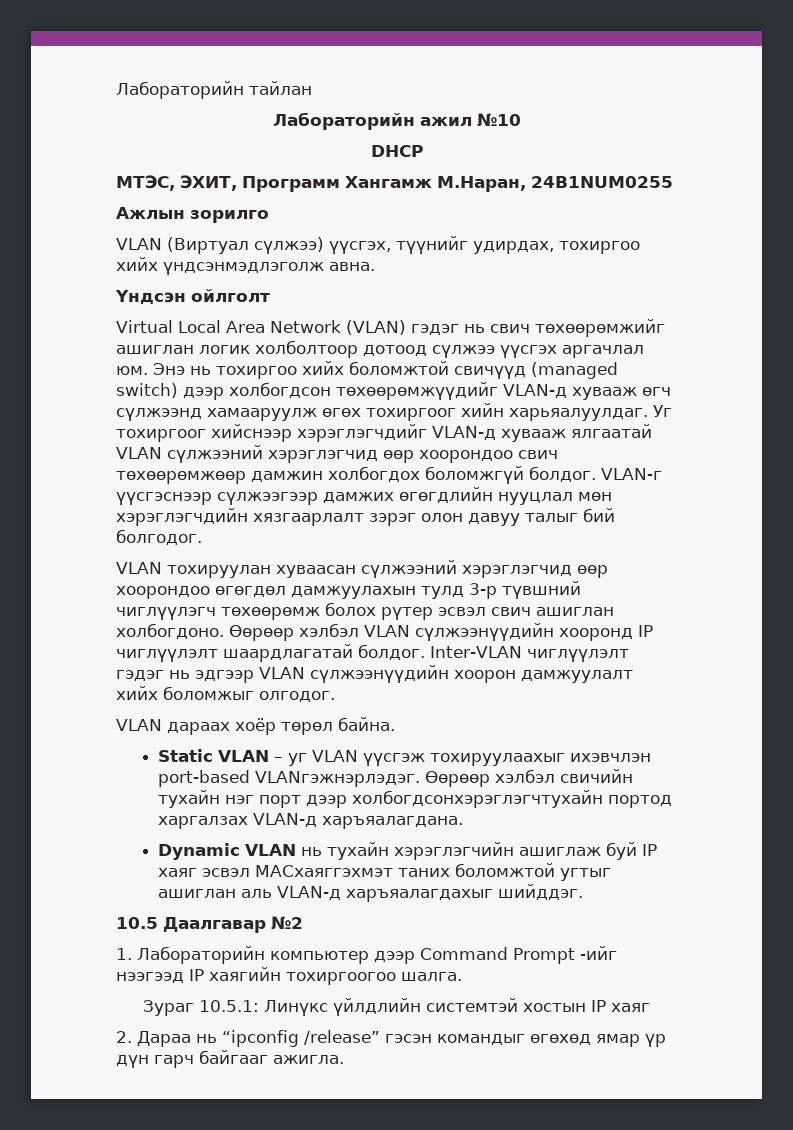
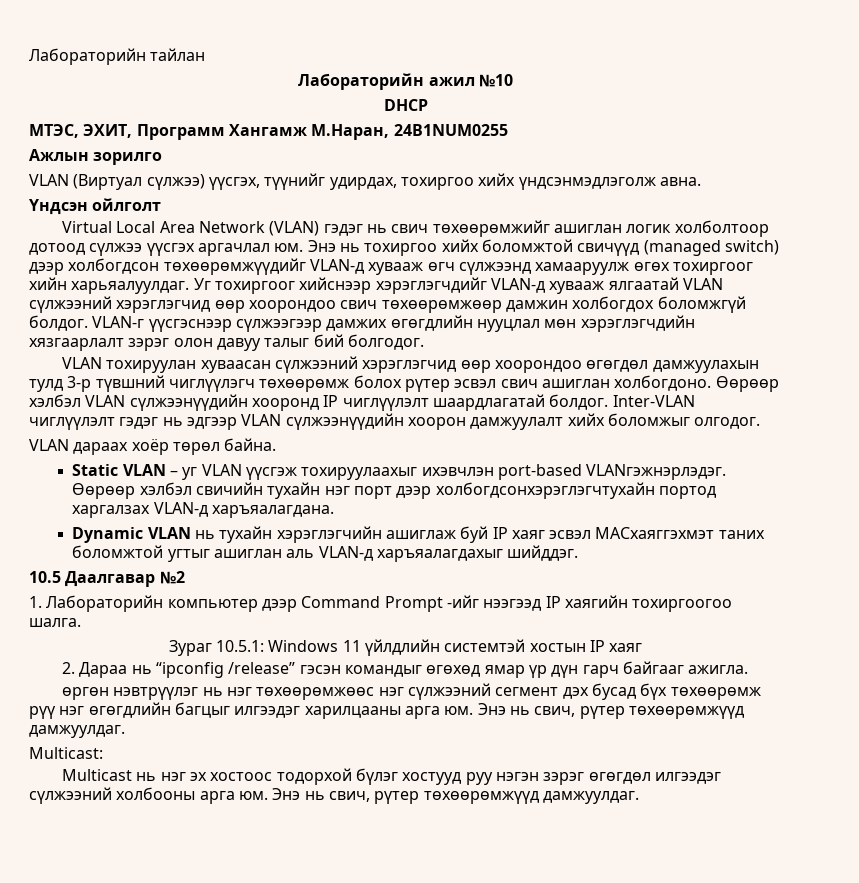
[264,1000,328,1016] Линүкс -> [268,640,361,652] Windows 11
(344, 1059) none -> [62,683,761,700] [29,702,744,719] [29,725,125,738] [29,747,103,759] [62,768,721,785] [29,787,639,804] // өргөн нэвтрүүлэг нь нэг төхөөрөмжөөс нэг сүлжээний сегмент дэх бусад бүх төхөөрөмж рүү нэг өгөгдлийн багцыг илгээдэг харилцааны арга юм. Энэ нь свич, рүтер төхөөрөмжүүд дамжуулдаг. // Multicast: // Multicast нь нэг эх хостоос тодорхой бүлэг хостууд руу нэгэн зэрэг өгөгдөл илгээдэг сүлжээний холбооны арга юм. Энэ нь свич, рүтер төхөөрөмжүүд дамжуулдаг.

